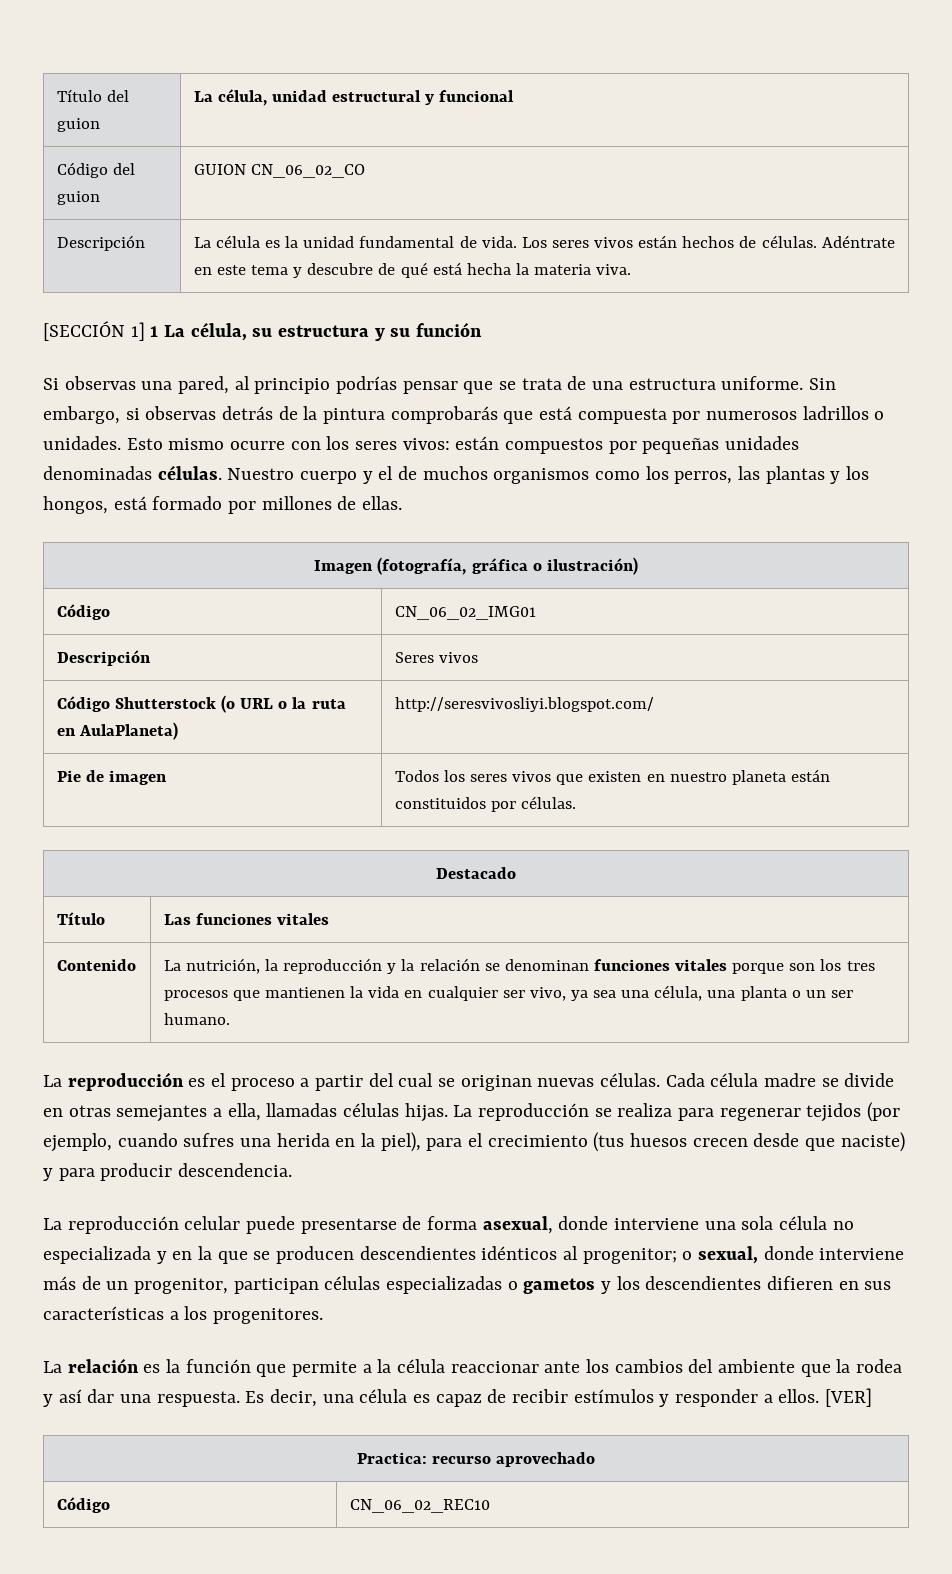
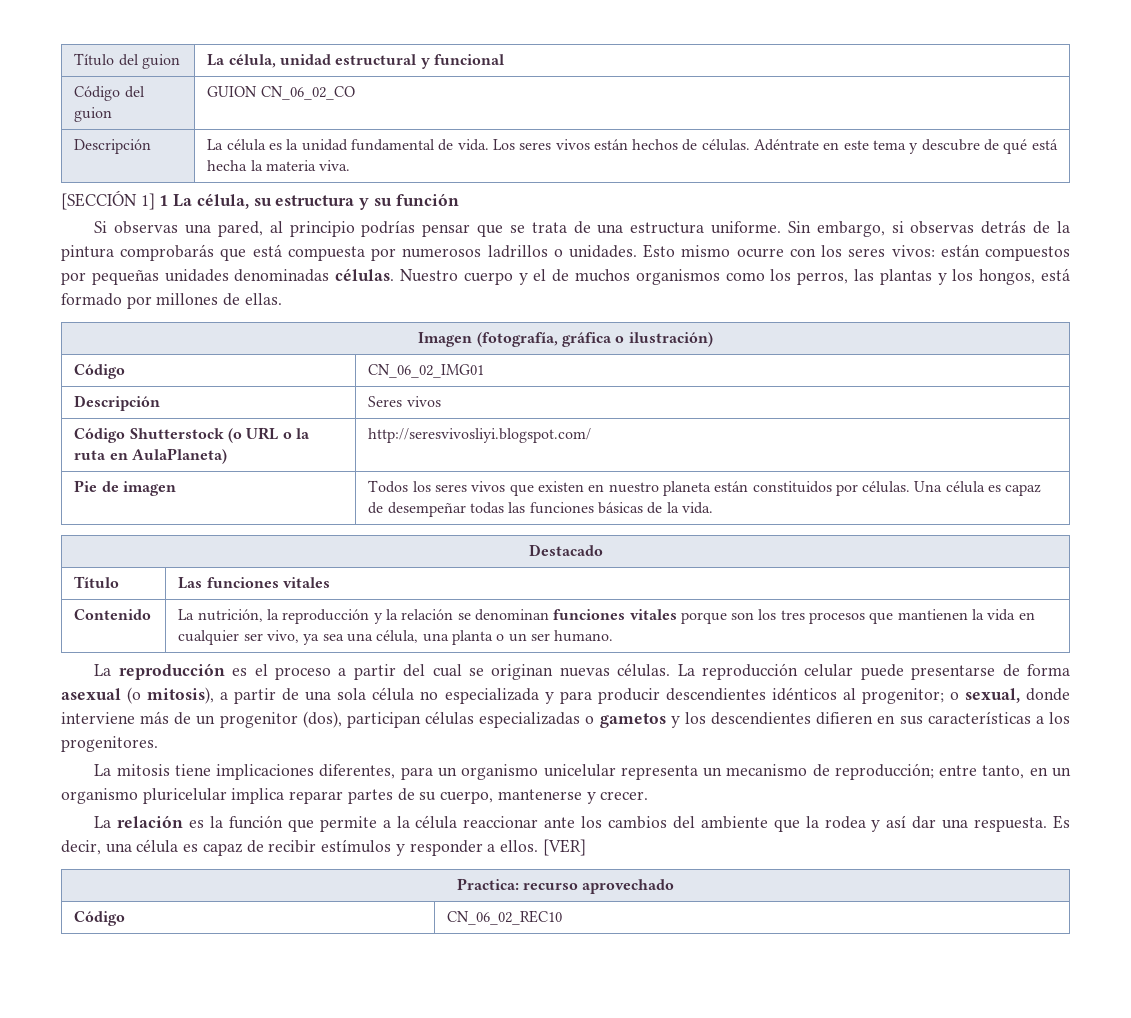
(577, 802) none -> [914,481,1042,496] [368,502,713,517] Una célula es capaz de desempeñar todas las funciones básicas de la vida.
[665,1073,895,1087] [43,1102,901,1122] [43,1132,905,1152] [43,1163,293,1181] Cada célula madre se divide en otras semejantes a ella, llamadas células hijas. La reproducción se realiza para regenerar tejidos (por ejemplo, cuando sufres una herida en la piel), para el crecimiento (tus huesos crecen desde que naciste) y para producir descendencia. // -> (671, 670) none
[482,1216,700,1234] asexual, donde interviene -> [61,687,300,704] asexual (o mitosis), a partir de
[172,1246,355,1264] en la que se producen -> [559,688,660,704] para producir
[134,1278,229,1294] progenitor, -> [219,711,342,728] progenitor (dos),
(324, 1316) none -> [94,763,1072,780] [61,788,649,804] // La mitosis tiene implicaciones diferentes, para un organismo unicelular representa un mecanismo de reproducción; entre tanto, en un organismo pluricelular implica reparar partes de su cuerpo, mantenerse y crecer.

